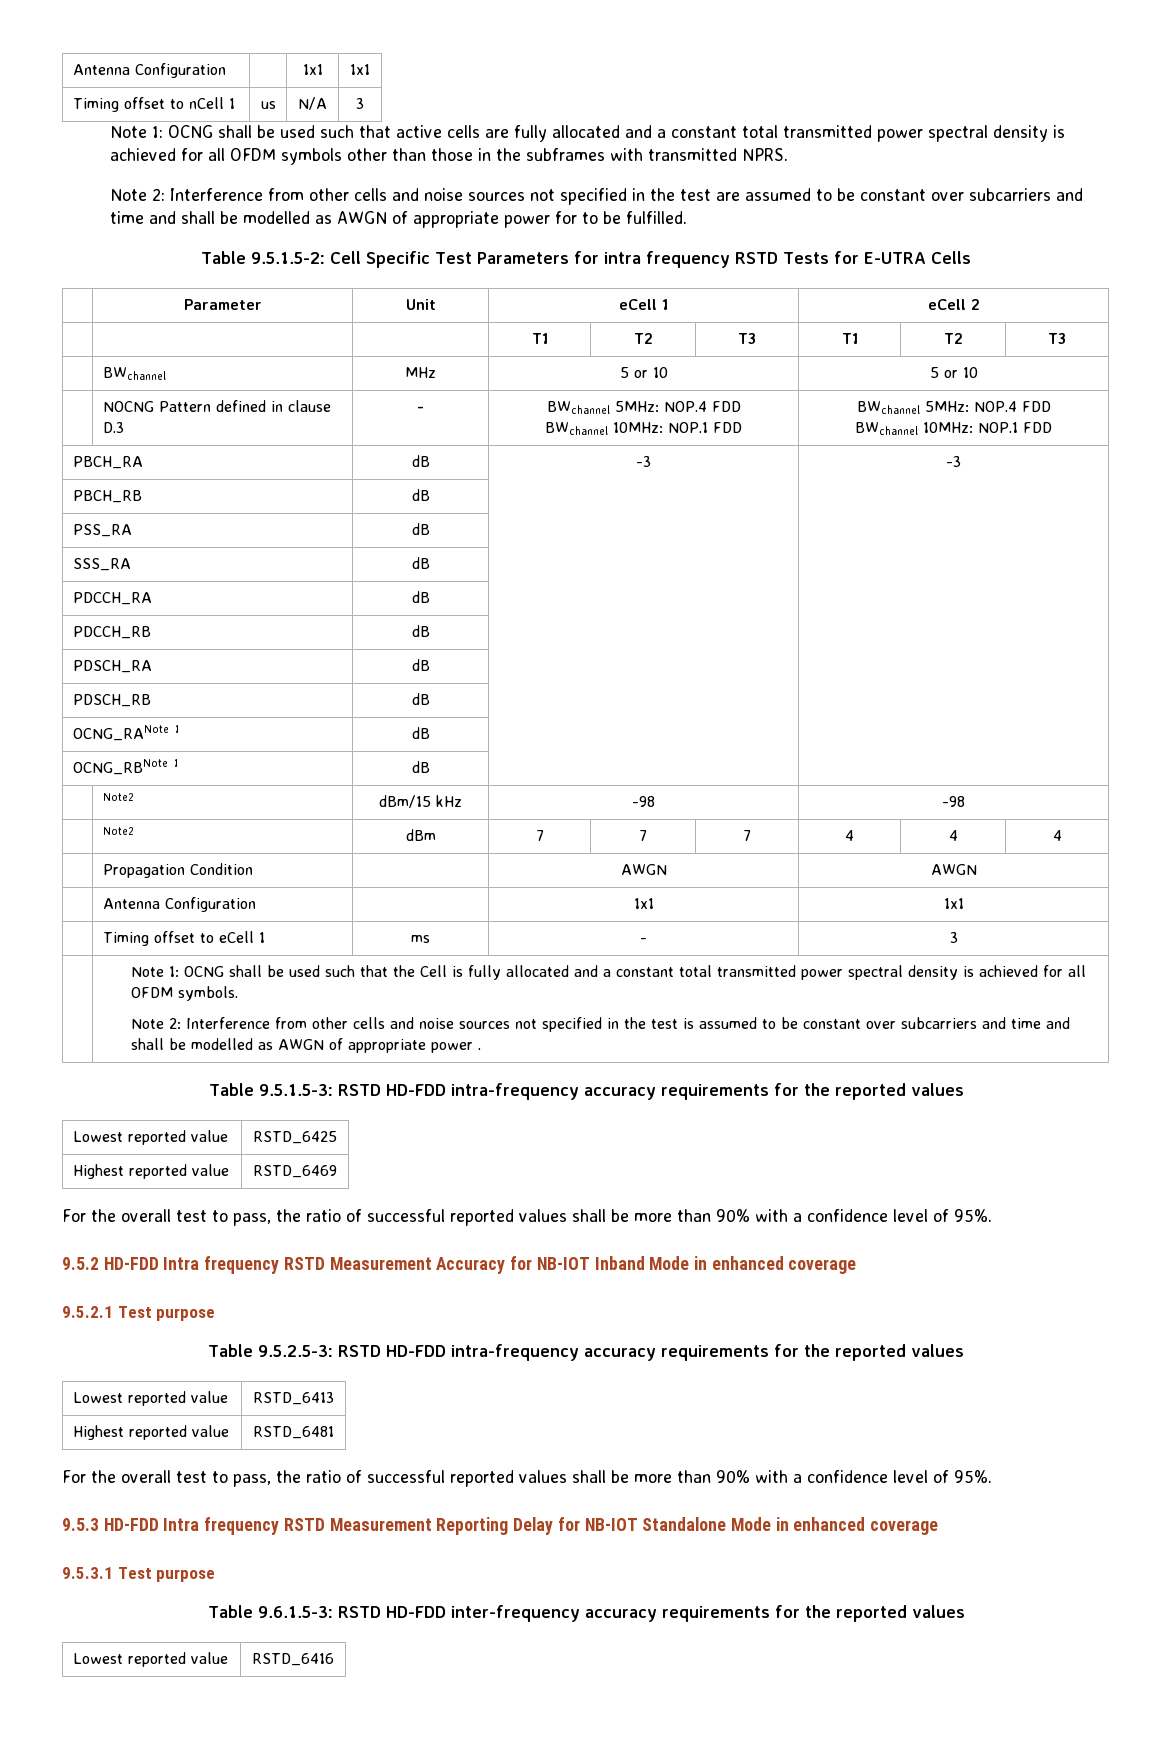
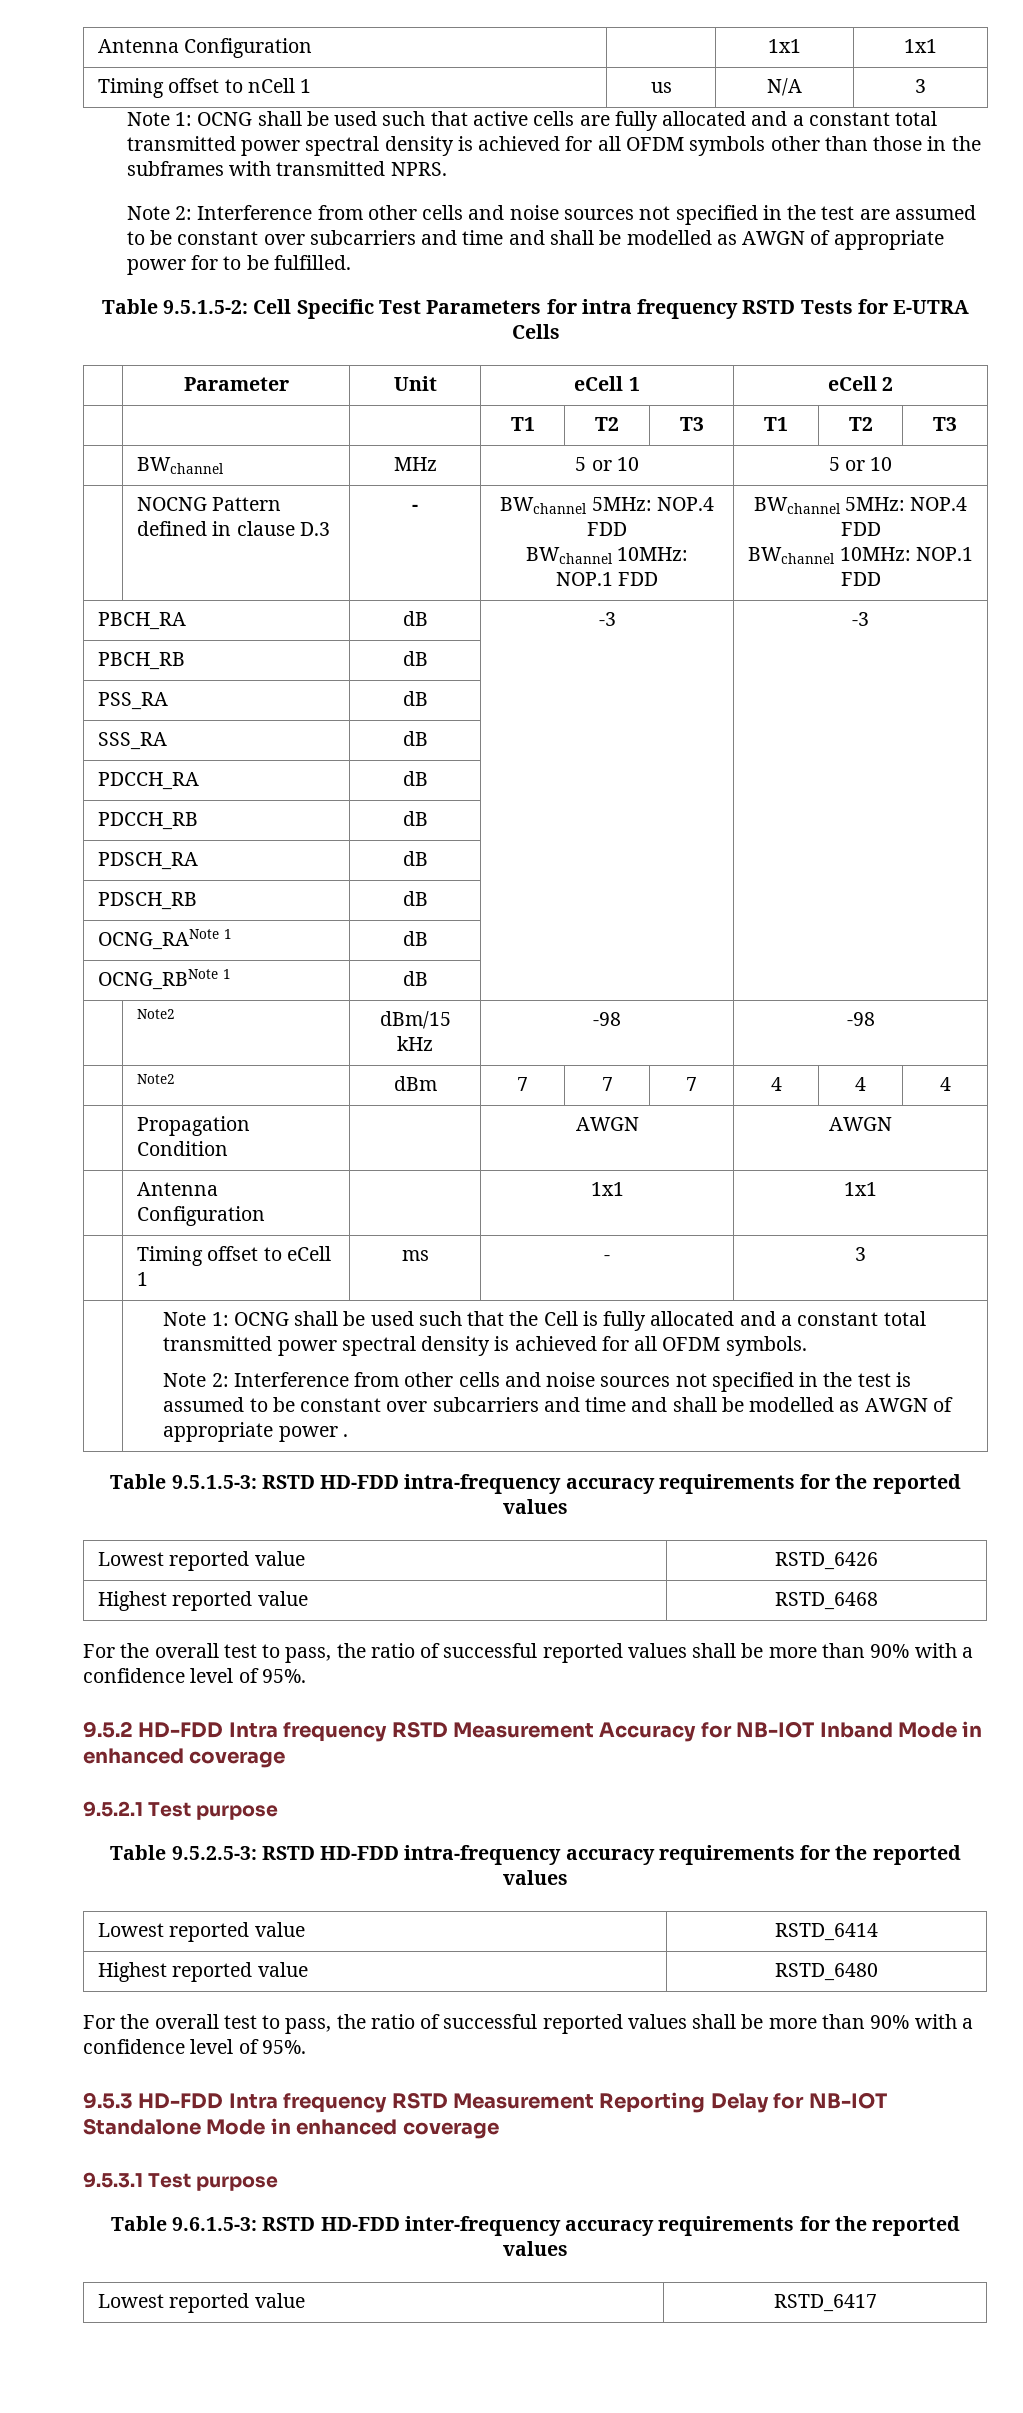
[253,1131,337,1144] [72,1164,229,1179] [253,1165,337,1178] RSTD_6425 // Highest reported value | RSTD_6469 -> [775,1552,878,1570] [97,1591,308,1611] [775,1592,878,1610] RSTD_6426 // Highest reported value | RSTD_6468
[253,1392,334,1405] [72,1425,229,1440] [253,1426,334,1439] RSTD_6413 // Highest reported value | RSTD_6481 -> [775,1923,878,1941] [97,1962,308,1982] [775,1963,878,1981] RSTD_6414 // Highest reported value | RSTD_6480
[252,1653,334,1666] RSTD_6416 -> [773,2294,877,2312] RSTD_6417

